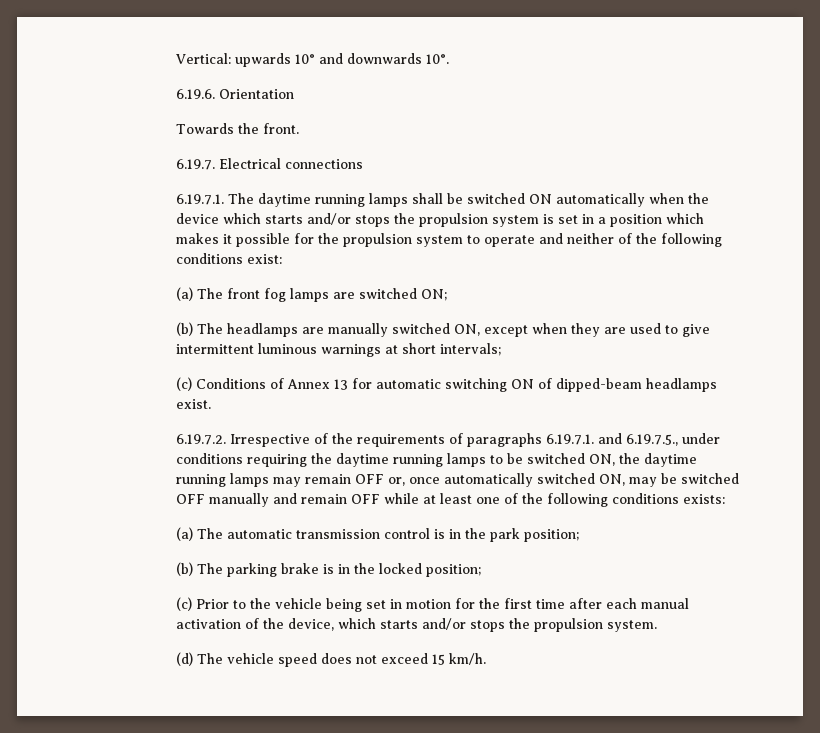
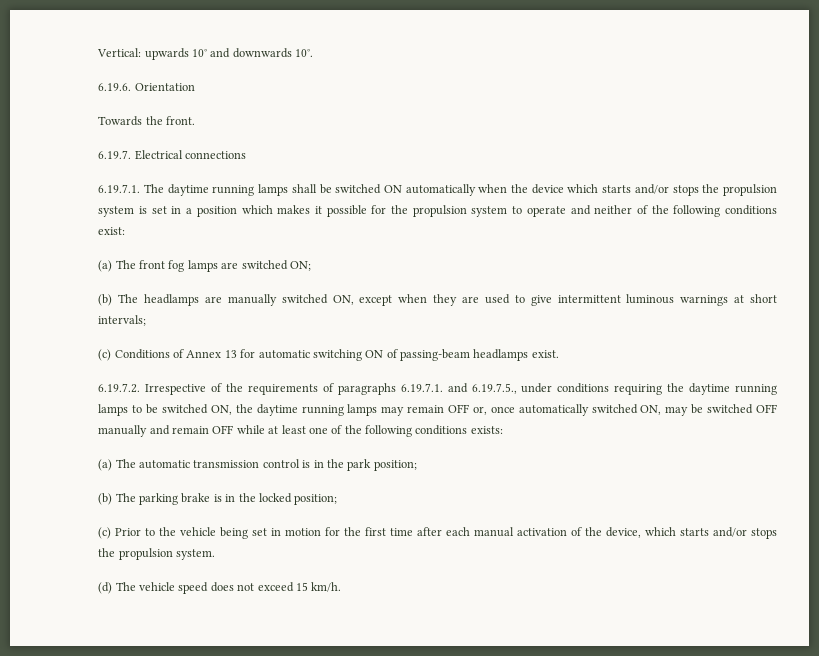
[555,378,642,392] dipped-beam -> [400,349,471,361] passing-beam

